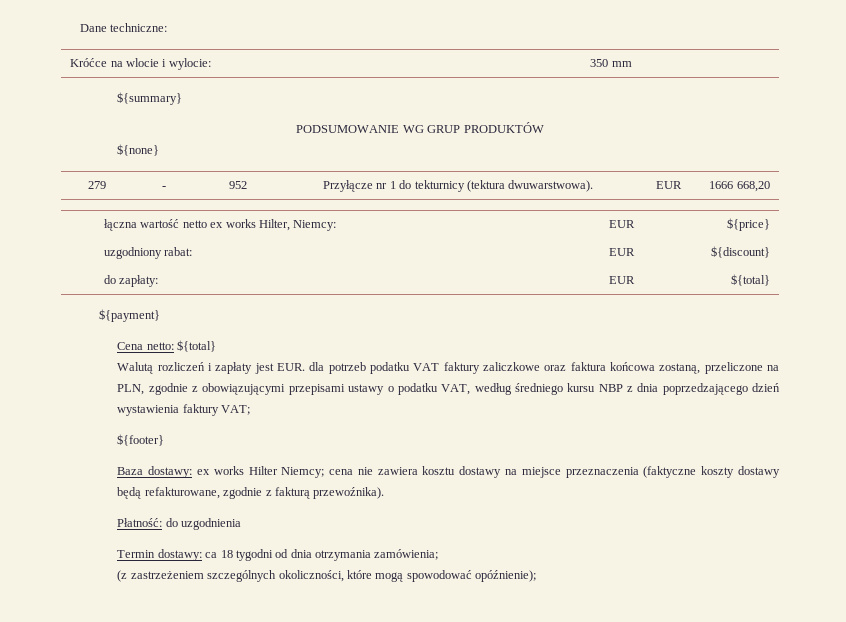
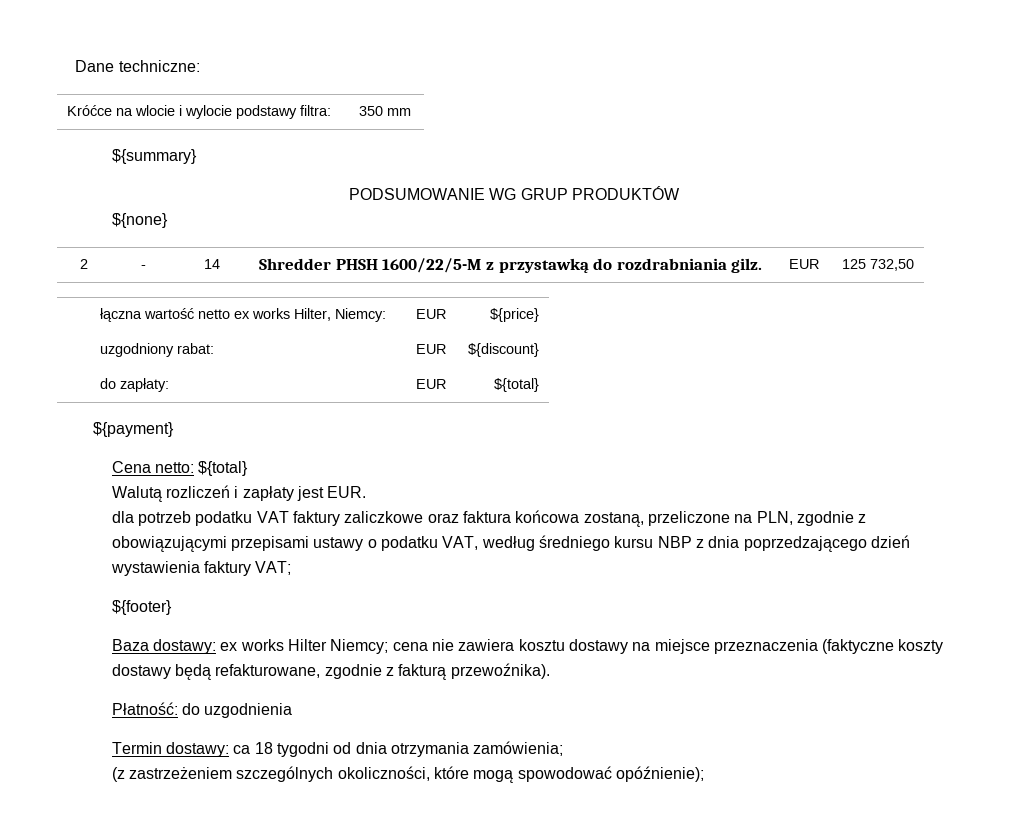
[168,58,211,70] wylocie: -> [185,105,332,119] wylocie podstawy filtra:
[88,181,107,189] 279 -> [80,259,89,269] 2
[228,181,247,189] [323,180,594,192] [655,181,682,189] [709,181,770,192] 952 | Przyłącze nr 1 do tekturnicy (tektura dwuwarstwowa). | EUR | 1666 668,20 -> [203,259,220,269] [259,258,763,273] [788,259,819,269] [841,259,914,271] 14 | Shredder PHSH 1600/22/5-M z przystawką do rozdrabniania gilz. | EUR | 125 732,50
(306, 367) none -> (367, 492) //

